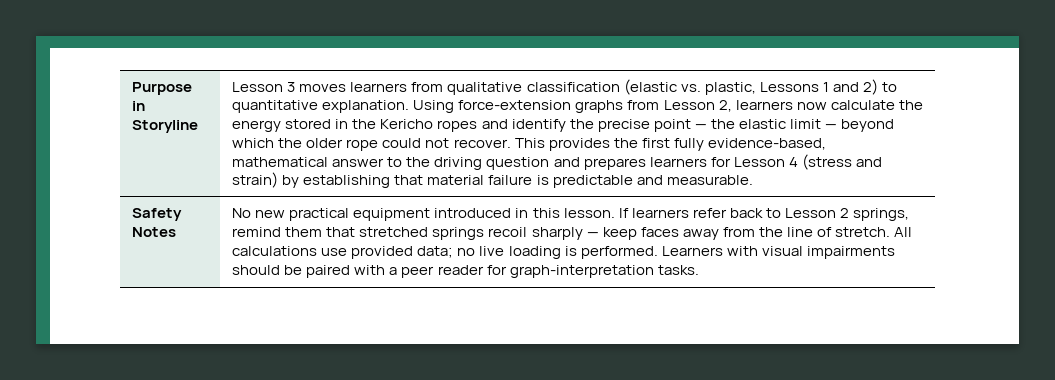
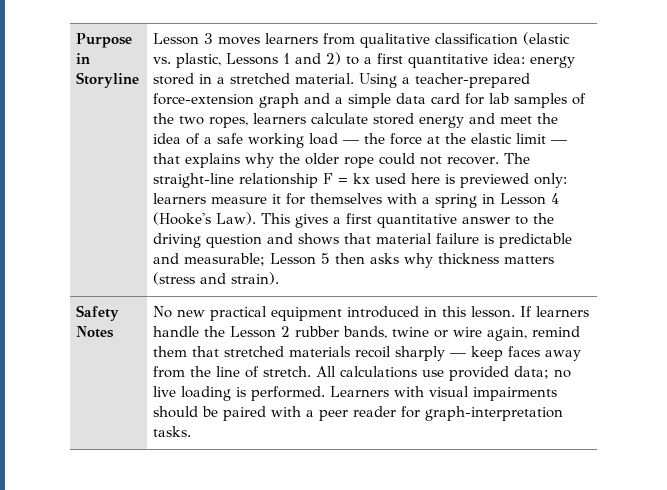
[232,100,923,113] [232,119,895,132] [232,138,275,148] quantitative explanation. Using force-extension graphs from Lesson 2, learners now calculate the energy stored in the Kericho ropes and identify the precise point — the elastic limit — beyond which -> [364,53,576,68] [153,73,531,88] [153,93,587,108] [153,113,559,128] [153,133,568,148] [153,153,275,168] a first quantitative idea: energy stored in a stretched material. Using a teacher-prepared force-extension graph and a simple data card for lab samples of the two ropes, learners calculate stored energy and meet the idea of a safe working load — the force at the elastic limit — that explains why
[514,138,826,151] [232,157,329,167] This provides the first fully evidence-based, mathematical -> [504,153,531,164] [153,173,568,188] [153,193,560,208] [153,212,458,228] The straight-line relationship F = kx used here is previewed only: learners measure it for themselves with a spring in Lesson 4 (Hooke's Law). This gives a first quantitative
[583,154,882,170] [232,172,391,188] prepares learners for Lesson 4 (stress and strain) by establishing -> [298,233,340,245] shows
[666,175,753,185] measurable. -> [184,253,555,268] [153,272,280,285] measurable; Lesson 5 then asks why thickness matters (stress and strain).
[692,208,909,221] refer back to Lesson 2 springs, -> [153,326,528,341] handle the Lesson 2 rubber bands, twine or wire again,
[432,227,485,240] springs -> [289,346,351,357] materials

